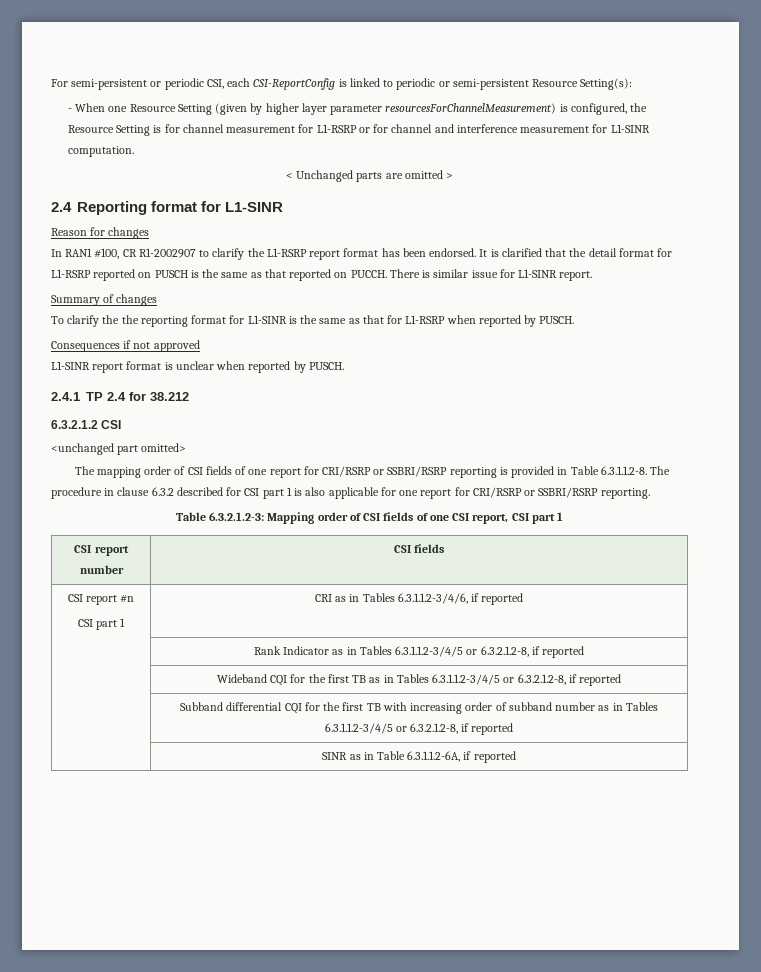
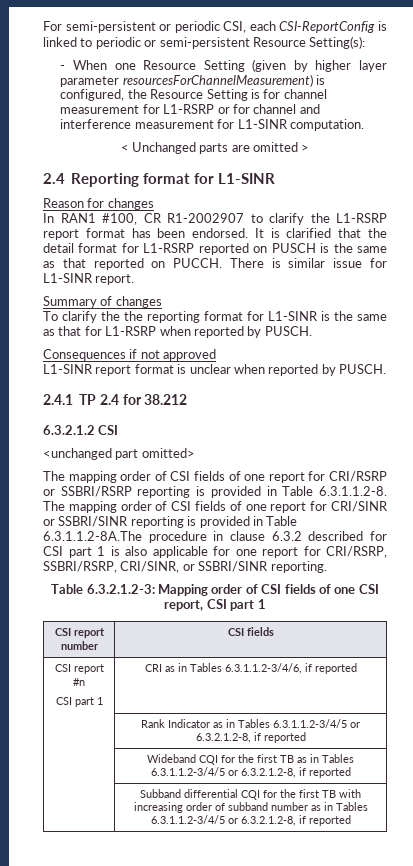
(671, 470) none -> [68,501,389,513] [43,516,298,528] [43,531,142,541] mapping order of CSI fields of one report for CRI/SINR or SSBRI/SINR reporting is provided in Table 6.3.1.1.2-8A.The
[472,487,599,498] CRI/RSRP or SSBRI/RSRP -> [326,546,387,558] [43,561,269,573] CRI/RSRP, SSBRI/RSRP, CRI/SINR, or SSBRI/SINR
[322,751,516,763] // | SINR as in Table 6.3.1.1.2-6A, if reported -> (351, 820) none

